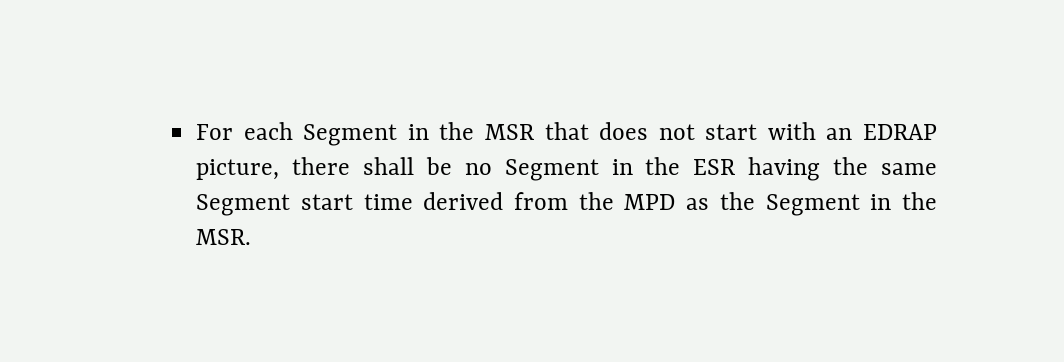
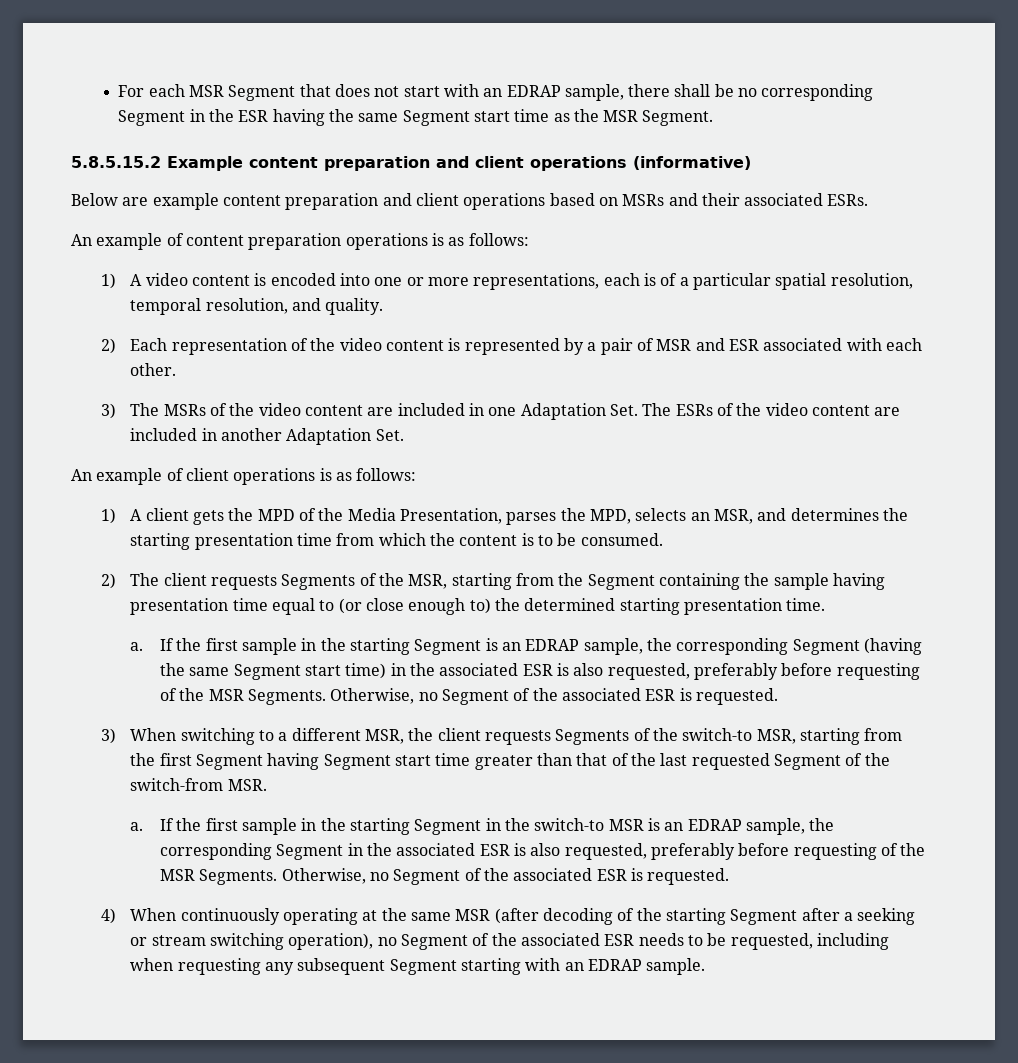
[303,122,535,146] Segment in the MSR -> [188,85,296,101] MSR Segment
[196,159,280,180] picture, -> [564,84,624,101] sample,
(492, 169) none -> [761,84,874,101] corresponding
[423,192,937,216] [196,229,252,245] derived from the MPD as the Segment in the MSR. -> [553,109,714,126] [71,156,751,171] [71,193,869,210] [71,233,529,250] [100,273,913,290] [130,298,384,315] [100,338,922,355] [130,363,177,376] [100,403,901,420] [130,428,404,445] [71,468,417,485] [100,508,908,525] [130,533,663,550] [100,573,885,590] [130,598,826,615] [130,638,922,655] [160,663,920,680] [160,688,778,705] [100,728,903,745] [130,753,890,770] [130,778,267,791] [130,818,835,835] [160,843,926,860] [160,868,730,885] [100,908,916,925] [130,933,889,950] [130,958,706,975] as the MSR Segment. // 5.8.5.15.2 Example content preparation and client operations (informative) // Below are example content preparation and client operations based on MSRs and their associated ESRs. // An example of content preparation operations is as follows: // 1) A video content is encoded into one or more representations, each is of a particular spatial resolution, temporal resolution, and quality. // 2) Each representation of the video content is represented by a pair of MSR and ESR associated with each other. // 3) The MSRs of the video content are included in one Adaptation Set. The ESRs of the video content are included in another Adaptation Set. // An example of client operations is as follows: // 1) A client gets the MPD of the Media Presentation, parses the MPD, selects an MSR, and determines the starting presentation time from which the content is to be consumed. // 2) The client requests Segments of the MSR, starting from the Segment containing the sample having presentation time equal to (or close enough to) the determined starting presentation time. // a. If the first sample in the starting Segment is an EDRAP sample, the corresponding Segment (having the same Segment start time) in the associated ESR is also requested, preferably before requesting of the MSR Segments. Otherwise, no Segment of the associated ESR is requested. // 3) When switching to a different MSR, the client requests Segments of the switch-to MSR, starting from the first Segment having Segment start time greater than that of the last requested Segment of the switch-from MSR. // a. If the first sample in the starting Segment in the switch-to MSR is an EDRAP sample, the corresponding Segment in the associated ESR is also requested, preferably before requesting of the MSR Segments. Otherwise, no Segment of the associated ESR is requested. // 4) When continuously operating at the same MSR (after decoding of the starting Segment after a seeking or stream switching operation), no Segment of the associated ESR needs to be requested, including when requesting any subsequent Segment starting with an EDRAP sample.

